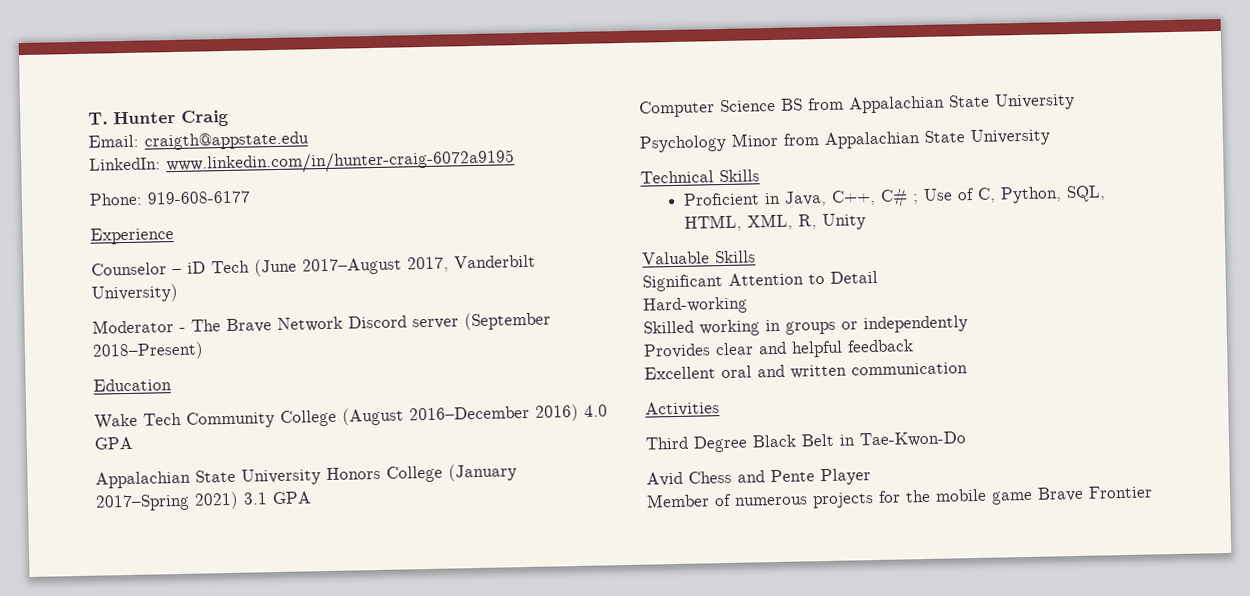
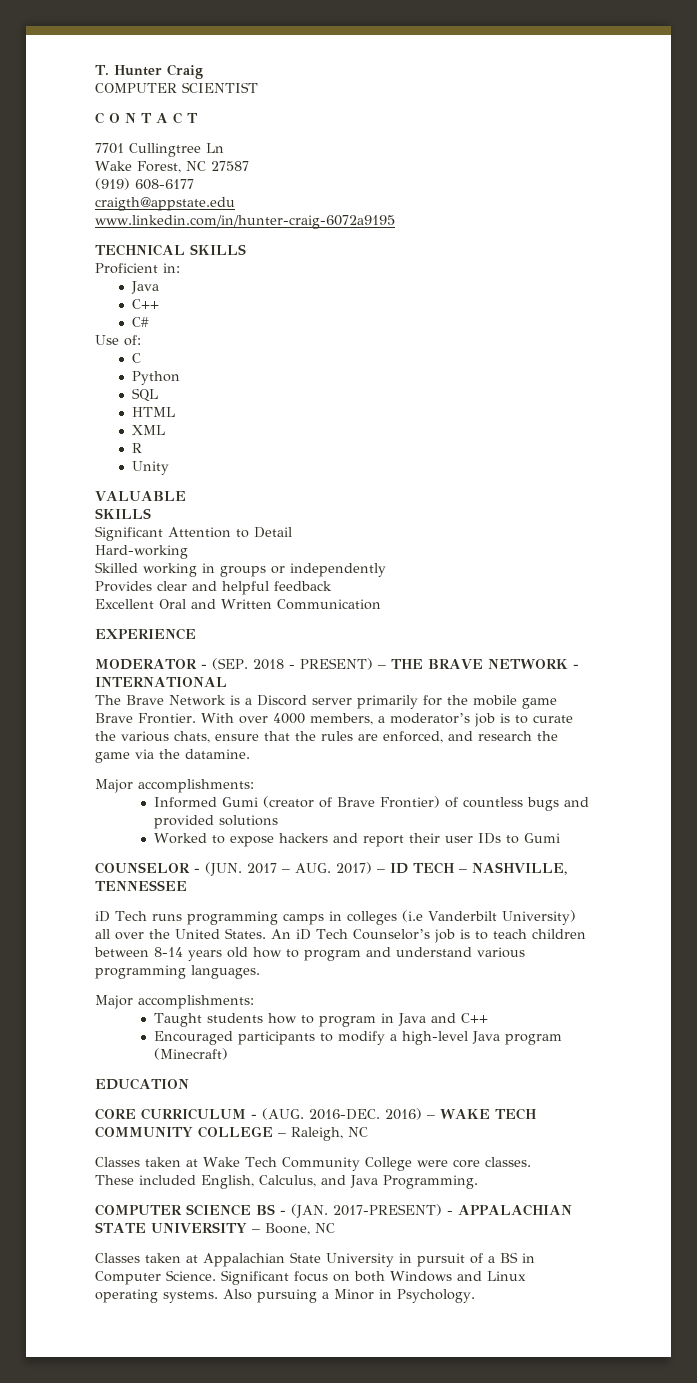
[88,134,139,148] Email: -> [95,82,258,93] [95,112,198,124] [95,143,224,157] [95,161,249,173] [95,178,194,190] COMPUTER SCIENTIST // C O N T A C T // 7701 Cullingtree Ln // Wake Forest, NC 27587 // (919) 608-6177 //
[89,157,161,171] LinkedIn: -> (235, 204) none
[89,190,251,206] [90,227,174,245] [91,254,536,277] [91,283,178,303] [92,311,551,334] [92,341,204,361] [93,378,172,392] [94,403,608,430] [94,436,133,450] [95,463,517,489] [95,491,312,512] [639,92,1075,118] [639,128,1051,153] [640,169,760,184] [682,185,1106,208] [683,213,817,232] Phone: 919-608-6177 // Experience // Counselor – iD Tech (June 2017–August 2017, Vanderbilt University) // Moderator - The Brave Network Discord server (September 2018–Present) // Education // Wake Tech Community College (August 2016–December 2016) 4.0 GPA // Appalachian State University Honors College (January 2017–Spring 2021) 3.1 GPA // Computer Science BS from Appalachian State University // Psychology Minor from Appalachian State University // Technical Skills // Proficient in Java, C++, C# ; Use of C, Python, SQL, HTML, XML, R, -> [95,244,246,256] [95,263,180,274] [131,281,160,294] [132,299,160,309] [132,317,150,327] [95,335,141,346] [132,353,142,363] [132,371,181,385] [132,388,159,402] [132,407,176,417] [132,425,166,435] [132,443,143,453] TECHNICAL SKILLS // Proficient in: // Java // C++ // C# // Use of: // C // Python // SQL // HTML // XML // R //
[642,250,756,265] Valuable Skills -> [95,491,186,501] [95,508,151,519] VALUABLE // SKILLS
[721,362,968,379] [645,401,720,417] [645,431,967,453] [646,468,871,487] [646,492,874,509] oral and written communication // Activities // Third Degree Black Belt in Tae-Kwon-Do // Avid Chess and Pente Player // Member of numerous projects -> [159,599,381,610] [95,628,196,640] [95,658,579,670] [95,677,227,687] [95,695,418,709] Oral and Written Communication // EXPERIENCE // MODERATOR - (SEP. 2018 - PRESENT) – THE BRAVE NETWORK - INTERNATIONAL // The Brave Network is a Discord server primarily
[1088,485,1153,499] Frontier -> [138,713,573,727] [95,731,558,743] [95,749,250,763] [95,779,254,793] [153,796,589,811] [153,815,278,829] [153,833,560,847] [95,862,567,876] [95,880,187,891] [95,910,576,925] [95,928,586,943] [94,947,525,961] [95,965,260,979] [95,995,254,1009] [153,1013,488,1027] [153,1031,562,1045] [153,1048,228,1060] [95,1078,189,1090] [95,1108,537,1120] [95,1126,368,1141] [95,1157,531,1171] [95,1175,478,1189] [95,1204,572,1218] [95,1222,335,1235] [95,1252,535,1267] [95,1270,526,1285] [95,1289,475,1303] Frontier. With over 4000 members, a moderator’s job is to curate the various chats, ensure that the rules are enforced, and research the game via the datamine. // Major accomplishments: // Informed Gumi (creator of Brave Frontier) of countless bugs and provided solutions // Worked to expose hackers and report their user IDs to Gumi // COUNSELOR - (JUN. 2017 – AUG. 2017) – ID TECH – NASHVILLE, TENNESSEE // iD Tech runs programming camps in colleges (i.e Vanderbilt University) all over the United States. An iD Tech Counselor’s job is to teach children between 8-14 years old how to program and understand various programming languages. // Major accomplishments: // Taught students how to program in Java and C++ // Encouraged participants to modify a high-level Java program (Minecraft) // EDUCATION // CORE CURRICULUM - (AUG. 2016-DEC. 2016) – WAKE TECH COMMUNITY COLLEGE – Raleigh, NC // Classes taken at Wake Tech Community College were core classes. // These included English, Calculus, and Java Programming. // COMPUTER SCIENCE BS - (JAN. 2017-PRESENT) - APPALACHIAN STATE UNIVERSITY – Boone, NC // Classes taken at Appalachian State University in pursuit of a BS in Computer Science. Significant focus on both Windows and Linux operating systems. Also pursuing a Minor in Psychology.

